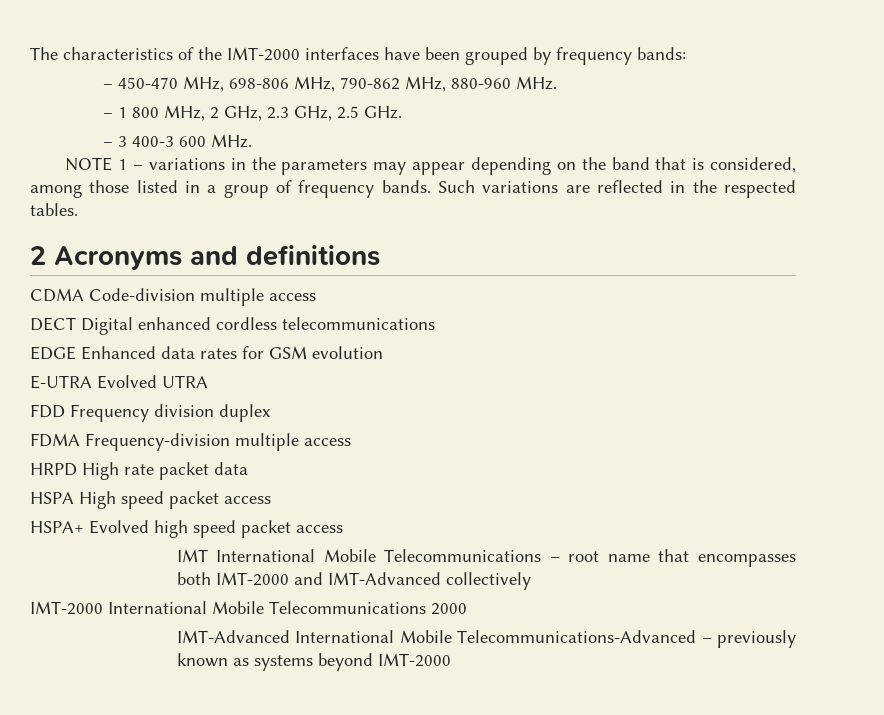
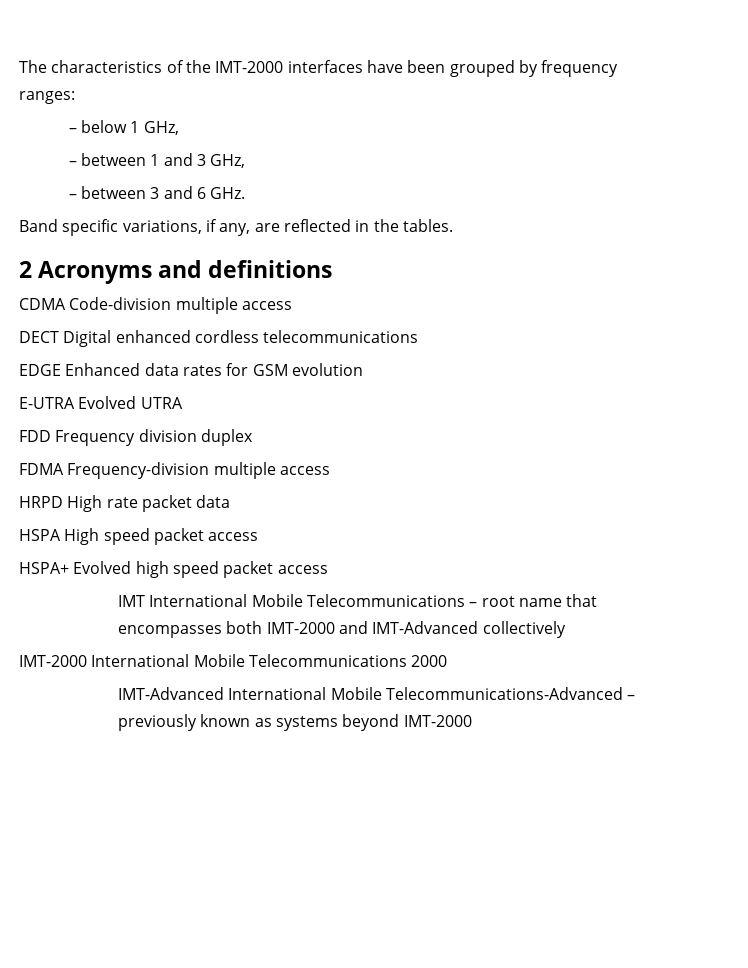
[637,47,686,60] [103,76,558,92] [103,105,403,121] [103,134,253,148] [65,157,796,175] [30,180,559,198] bands: // – 450-470 MHz, 698-806 MHz, 790-862 MHz, 880-960 MHz. // – 1 800 MHz, 2 GHz, 2.3 GHz, 2.5 GHz. // – 3 400-3 600 MHz. // NOTE 1 – variations in the parameters may appear depending on the band that is considered, among those listed in a group of frequency bands. Such variations -> [19,91,75,104] [68,120,179,135] [68,153,246,168] [68,186,246,199] [19,219,251,236] ranges: // – below 1 GHz, // – between 1 and 3 GHz, // – between 3 and 6 GHz. // Band specific variations, if any,
[724,180,797,198] respected -> (399, 225) none

